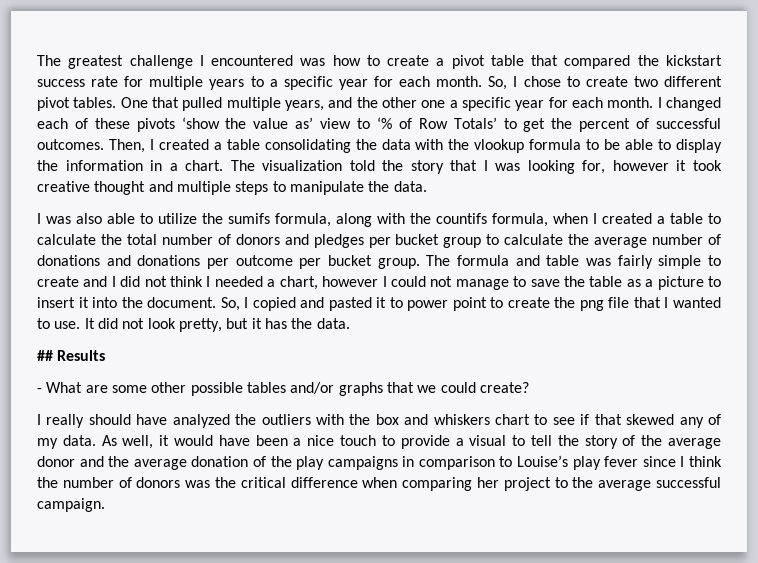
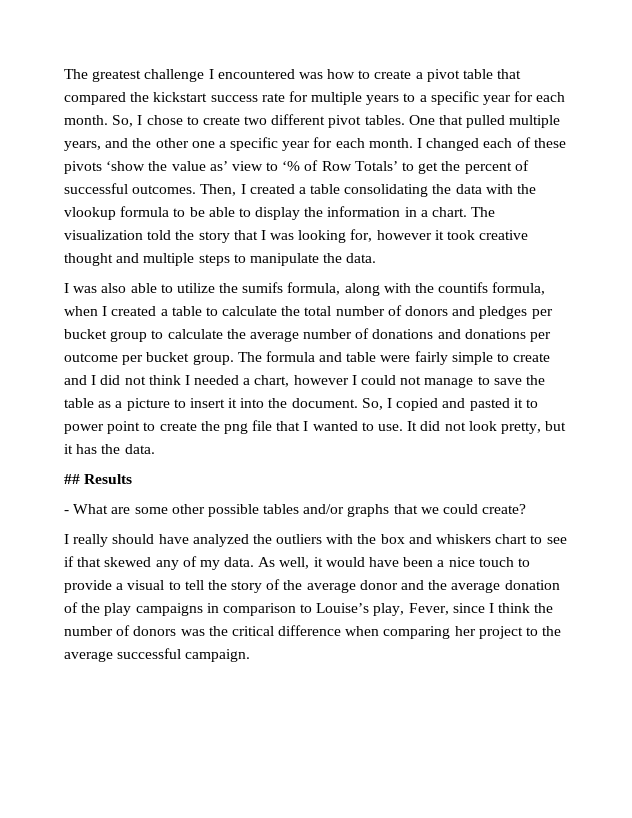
[586,258,612,266] was -> [380,355,411,362] were
[572,456,639,470] play fever -> [373,603,449,616] play, Fever,

